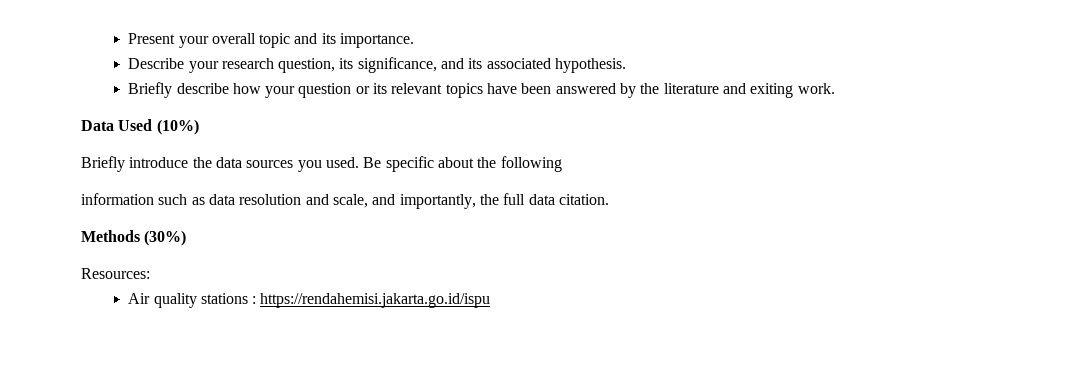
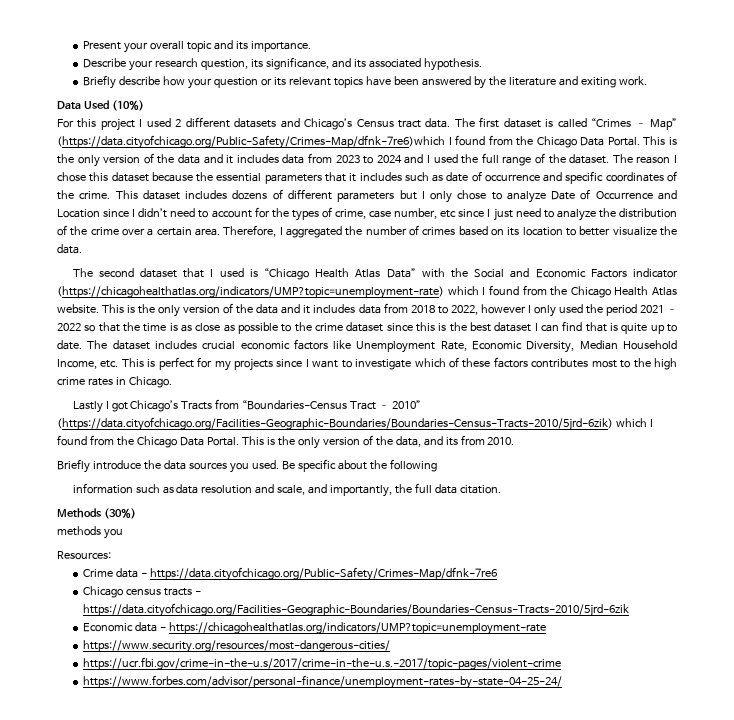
(199, 127) none -> [57,117,677,131] [57,135,677,149] [57,153,678,167] [57,171,677,184] [57,189,677,203] [57,207,677,221] [57,225,677,238] [57,244,82,254] [72,268,678,280] [57,285,677,299] [57,303,677,317] [57,321,678,334] [57,339,677,353] [57,357,678,371] [57,376,172,388] [72,399,422,413] [57,417,653,431] [57,435,515,449] // For this project I used 2 different datasets and Chicago’s Census tract data. The first dataset is called “Crimes – Map” (https://data.cityofchicago.org/Public-Safety/Crimes-Map/dfnk-7re6)which I found from the Chicago Data Portal. This is the only version of the data and it includes data from 2023 to 2024 and I used the full range of the dataset. The reason I chose this dataset because the essential parameters that it includes such as date of occurrence and specific coordinates of the crime. This dataset includes dozens of different parameters but I only chose to analyze Date of Occurrence and Location since I didn’t need to account for the types of crime, case number, etc since I just need to analyze the distribution of the crime over a certain area. Therefore, I aggregated the number of crimes based on its location to better visualize the data. // The second dataset that I used is “Chicago Health Atlas Data” with the Social and Economic Factors indicator (https://chicagohealthatlas.org/indicators/UMP?topic=unemployment-rate) which I found from the Chicago Health Atlas website. This is the only version of the data and it includes data from 2018 to 2022, however I only used the period 2021 – 2022 so that the time is as close as possible to the crime dataset since this is the best dataset I can find that is quite up to date. The dataset includes crucial economic factors like Unemployment Rate, Economic Diversity, Median Household Income, etc. This is perfect for my projects since I want to investigate which of these factors contributes most to the high crime rates in Chicago. // Lastly I got Chicago’s Tracts from “Boundaries-Census Tract – 2010” (https://data.cityofchicago.org/Facilities-Geographic-Boundaries/Boundaries-Census-Tracts-2010/5jrd-6zik) which I found from the Chicago Data Portal. This is the only version of the data, and its from 2010.
(187, 238) none -> [57,526,123,539] // methods you
[128,293,491,308] Air quality stations : https://rendahemisi.jakarta.go.id/ispu -> [83,567,498,581] [83,586,202,598] [83,603,630,617] [83,622,547,635] [83,640,391,653] [83,657,562,670] [83,675,563,689] Crime data - https://data.cityofchicago.org/Public-Safety/Crimes-Map/dfnk-7re6 // Chicago census tracts - https://data.cityofchicago.org/Facilities-Geographic-Boundaries/Boundaries-Census-Tracts-2010/5jrd-6zik // Economic data - https://chicagohealthatlas.org/indicators/UMP?topic=unemployment-rate // https://www.security.org/resources/most-dangerous-cities/ // https://ucr.fbi.gov/crime-in-the-u.s/2017/crime-in-the-u.s.-2017/topic-pages/violent-crime // https://www.forbes.com/advisor/personal-finance/unemployment-rates-by-state-04-25-24/

